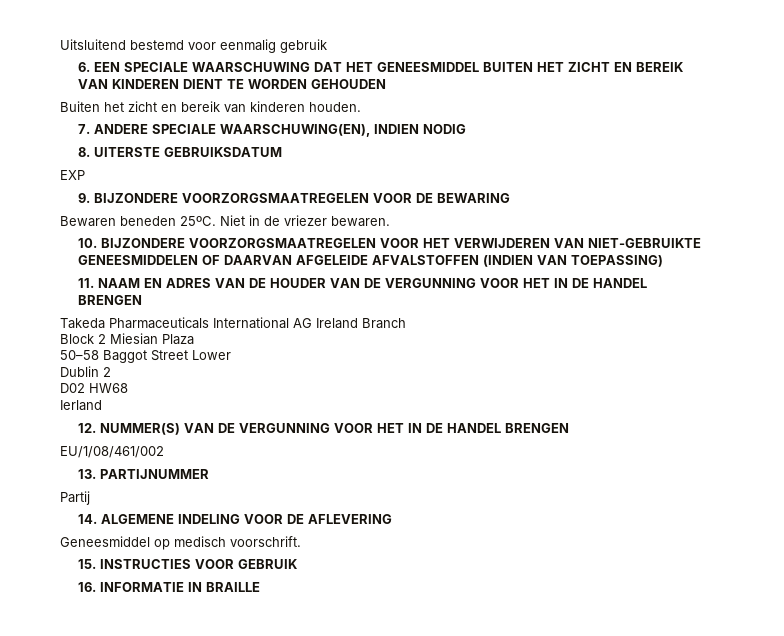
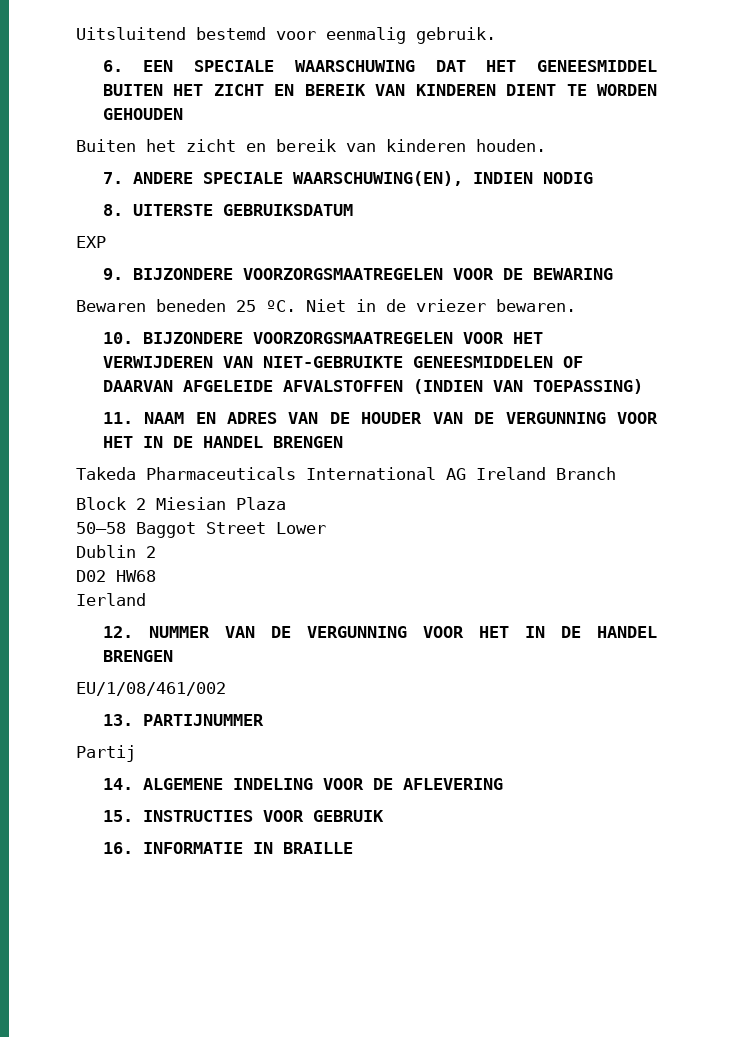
[280,39,327,53] gebruik -> [416,27,496,44] gebruik.
[180,216,216,226] 25ºC. -> [236,300,296,312] 25 ºC.
[99,423,180,435] NUMMER(S) -> [148,626,210,638] NUMMER
[60,536,301,550] // Geneesmiddel op medisch voorschrift. -> (503, 784) none

